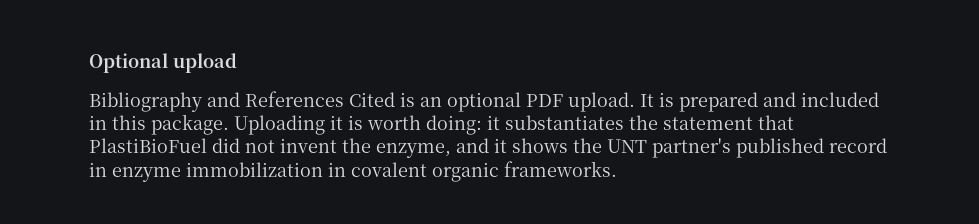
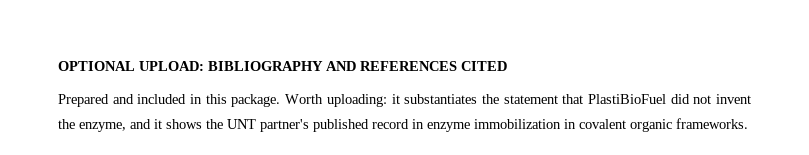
[89,53,237,73] [89,91,758,112] Optional upload // Bibliography and References Cited is an optional PDF upload. It is prepared -> [58,61,507,71] [58,94,109,107] OPTIONAL UPLOAD: BIBLIOGRAPHY AND REFERENCES CITED // Prepared
[234,115,482,135] Uploading it is worth doing: -> [285,94,387,107] Worth uploading:

